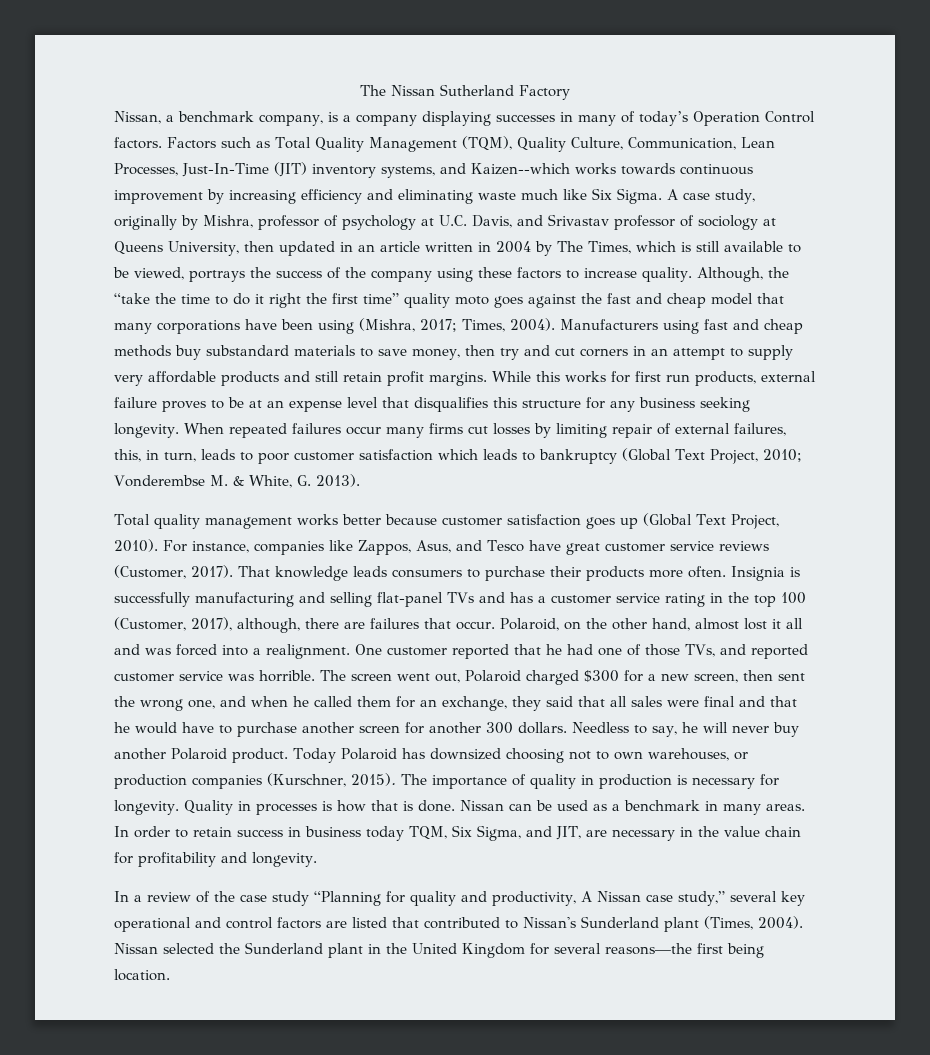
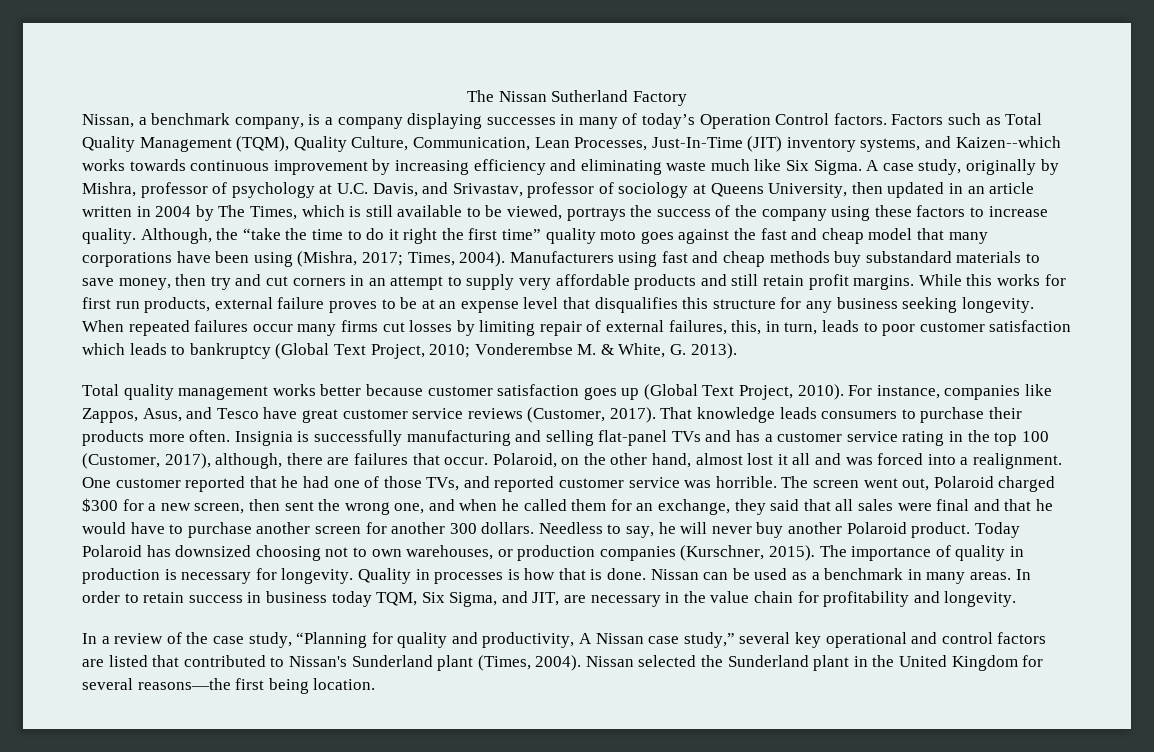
[548,214,609,226] Srivastav -> [452,183,523,197] Srivastav,
[272,891,309,906] study -> [248,632,292,648] study,

